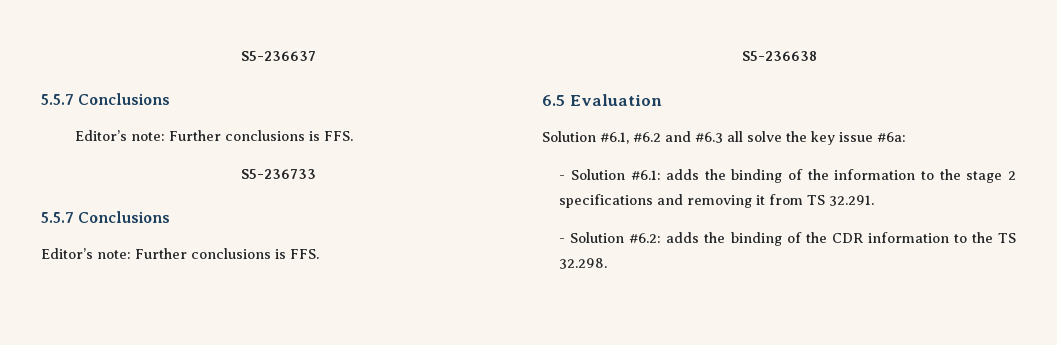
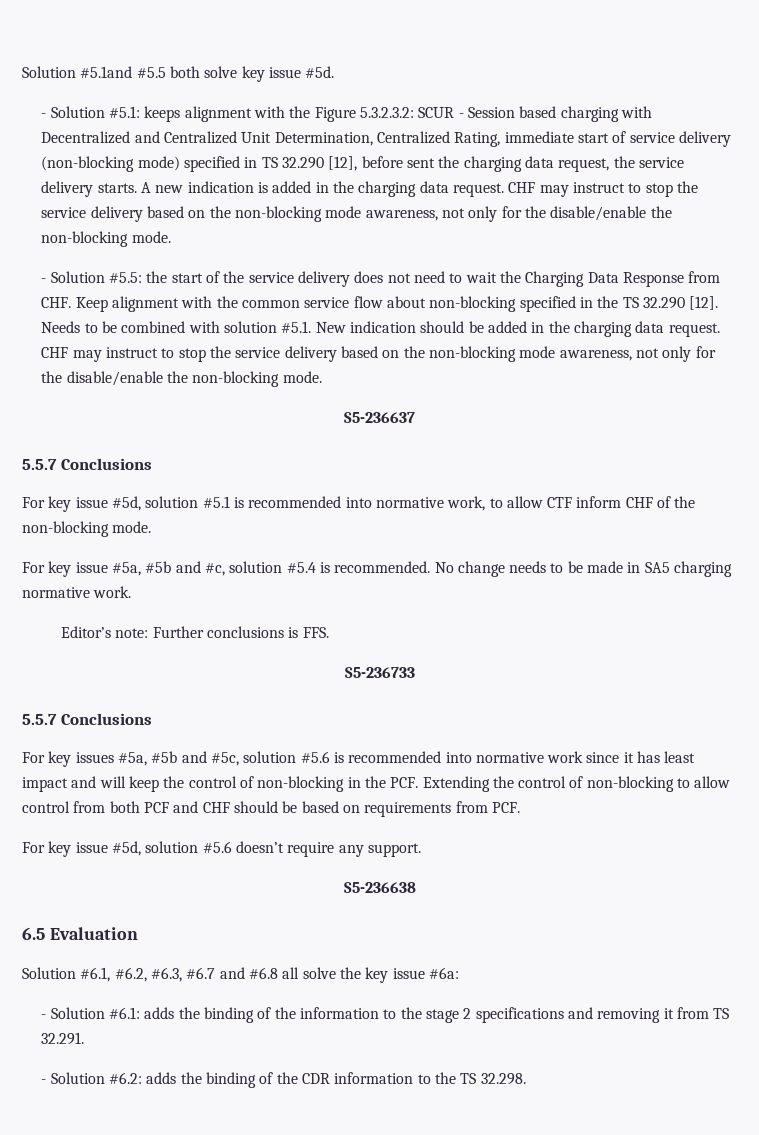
[240,51,316,61] [41,93,171,105] S5-236637 // 5.5.7 Conclusions -> [22,66,335,82] [41,106,652,122] [41,131,732,147] [41,156,684,172] [41,181,698,197] [41,206,672,222] [41,231,171,247] [41,271,721,287] [41,296,719,312] [41,321,720,337] [41,346,716,362] [41,371,322,387] [344,412,415,423] [22,458,152,470] [22,496,696,512] [22,521,152,537] [22,561,733,577] [22,586,132,598] Solution #5.1and #5.5 both solve key issue #5d. // - Solution #5.1: keeps alignment with the Figure 5.3.2.3.2: SCUR - Session based charging with Decentralized and Centralized Unit Determination, Centralized Rating, immediate start of service delivery (non-blocking mode) specified in TS 32.290 [12], before sent the charging data request, the service delivery starts. A new indication is added in the charging data request. CHF may instruct to stop the service delivery based on the non-blocking mode awareness, not only for the disable/enable the non-blocking mode. // - Solution #5.5: the start of the service delivery does not need to wait the Charging Data Response from CHF. Keep alignment with the common service flow about non-blocking specified in the TS 32.290 [12]. Needs to be combined with solution #5.1. New indication should be added in the charging data request. CHF may instruct to stop the service delivery based on the non-blocking mode awareness, not only for the disable/enable the non-blocking mode. // S5-236637 // 5.5.7 Conclusions // For key issue #5d, solution #5.1 is recommended into normative work, to allow CTF inform CHF of the non-blocking mode. // For key issue #5a, #5b and #c, solution #5.4 is recommended. No change needs to be made in SA5 charging normative work.
[41,248,319,259] Editor’s note: Further conclusions is FFS. -> [22,751,696,767] [22,776,731,792] [22,801,520,817] [22,841,421,857] For key issues #5a, #5b and #5c, solution #5.6 is recommended into normative work since it has least impact and will keep the control of non-blocking in the PCF. Extending the control of non-blocking to allow control from both PCF and CHF should be based on requirements from PCF. // For key issue #5d, solution #5.6 doesn’t require any support.
[633,131,723,143] #6.2 and #6.3 -> [114,967,278,982] #6.2, #6.3, #6.7 and #6.8

